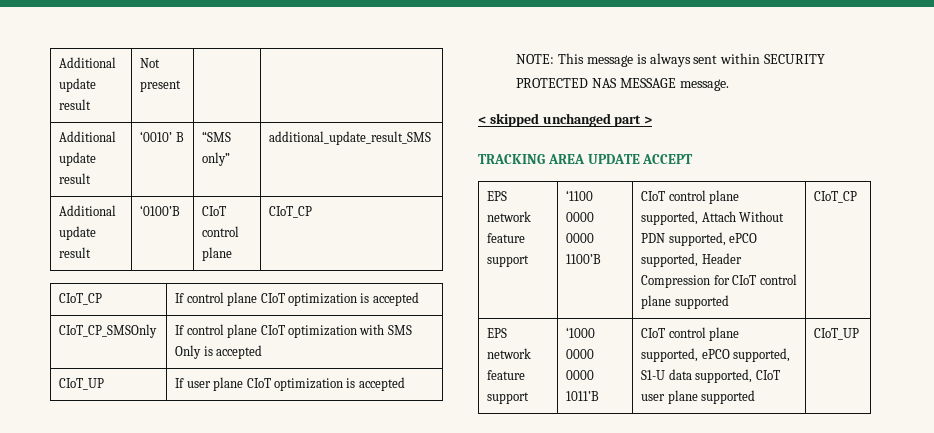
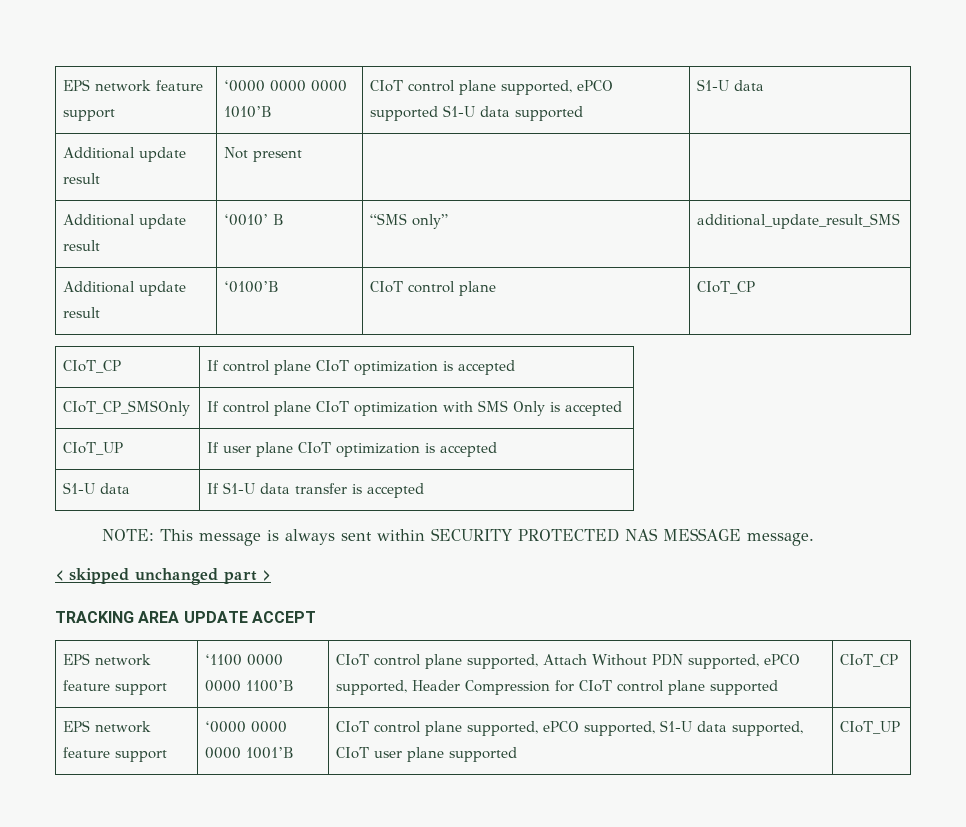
(59, 62) none -> [63,79,204,92] [63,109,116,121] [224,80,348,92] [224,106,273,118] [370,80,614,95] [370,105,584,121] [697,79,765,91] EPS network feature support | ‘0000 0000 0000 1010’B | CIoT control plane supported, ePCO supported S1-U data supported | S1-U data //
(405, 384) none -> [63,482,131,494] [207,482,425,498] // S1-U data | If S1-U data transfer is accepted
[566,327,596,338] [566,349,595,359] [566,370,595,380] [566,391,600,401] ‘1000 0000 0000 1011’B -> [205,721,288,733] [205,747,295,759] ‘0000 0000 0000 1001’B

